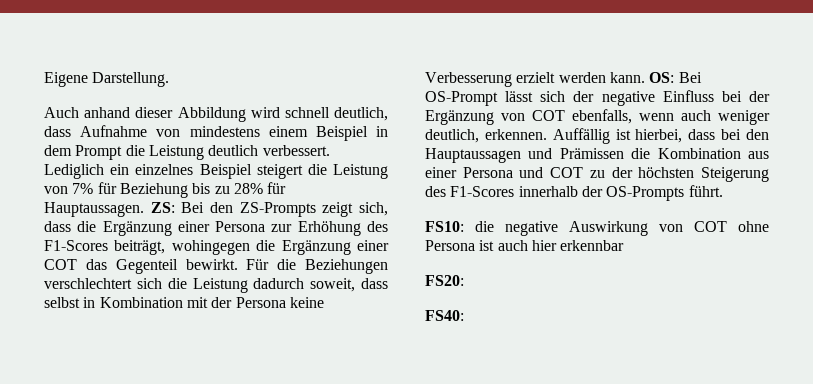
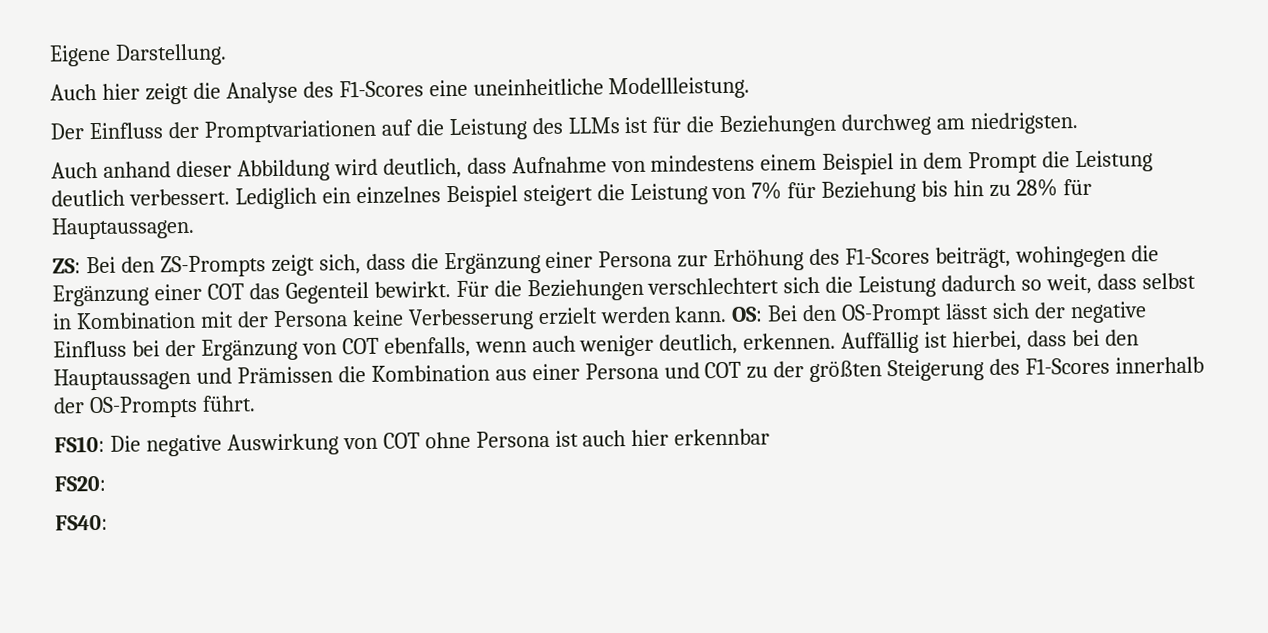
(170, 79) none -> [50,76,751,105] [50,112,1079,143] // Auch hier zeigt die Analyse des F1-Scores eine uneinheitliche Modellleistung. // Der Einfluss der Promptvariationen auf die Leistung des LLMs ist für die Beziehungen durchweg am niedrigsten.
[284,107,330,118] schnell -> (378, 167) none
(211, 188) none -> [953,180,985,197] hin
(144, 209) none -> (195, 228) //
[310,278,356,292] soweit, -> [1021,273,1093,295] so weit,
(702, 77) none -> [802,304,838,322] den
[638,167,695,178] höchsten -> [809,360,883,383] größten
[475,221,494,232] die -> [109,435,141,452] Die

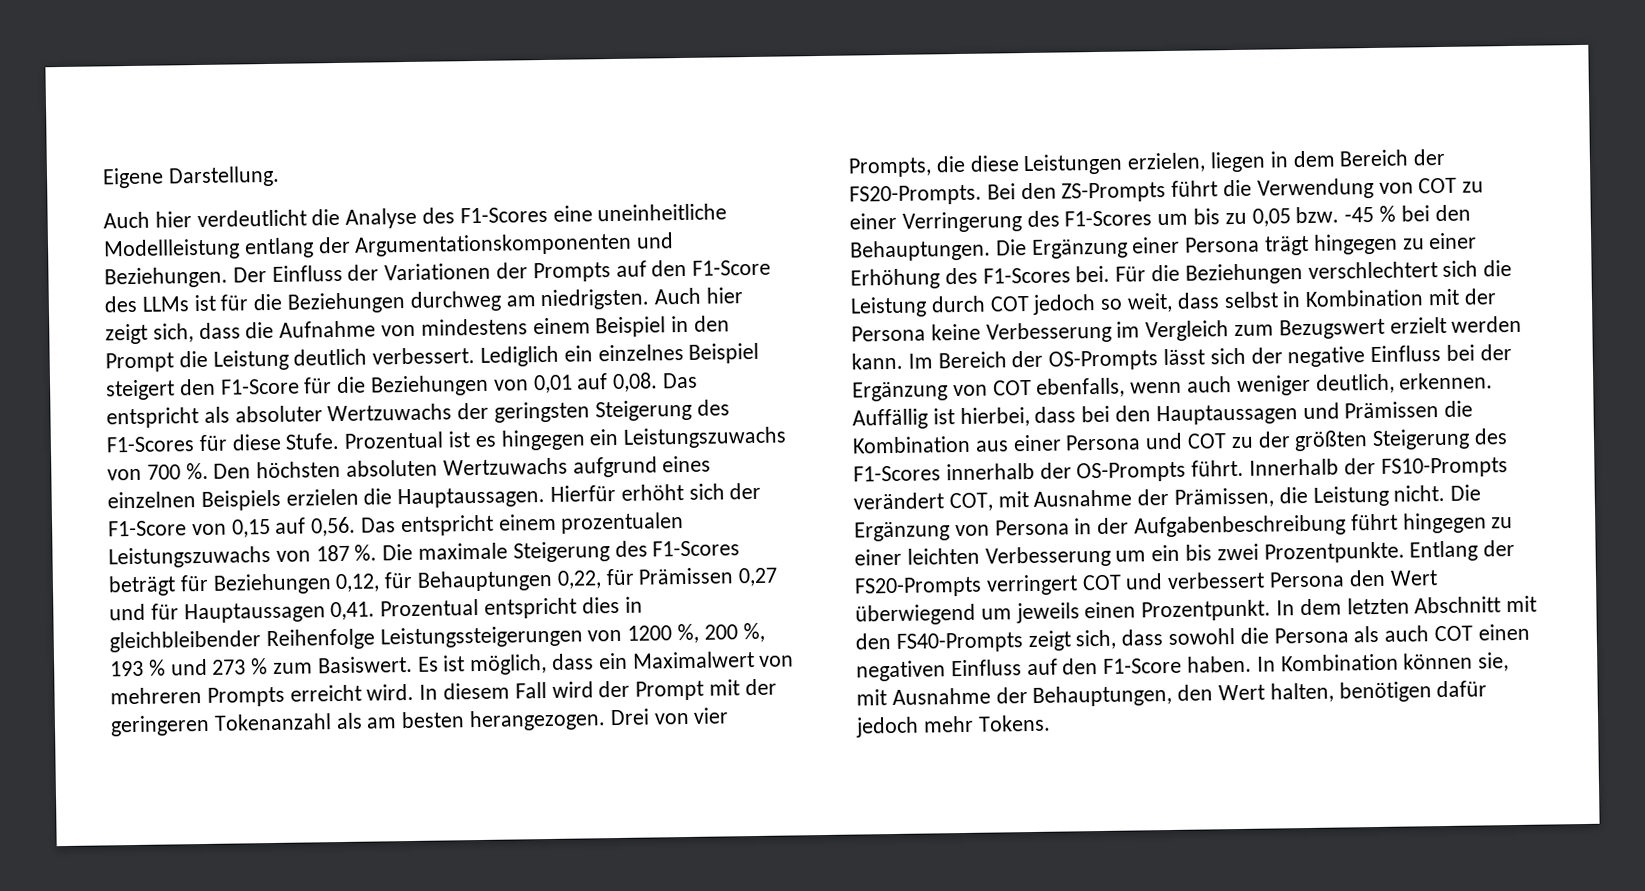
[144,82,189,105] zeigt -> [196,209,307,228] verdeutlicht
[608,76,751,100] [50,118,528,143] Modellleistung. // Der Einfluss der Promptvariationen auf die Leistung -> [103,232,675,261] [104,259,772,289] Modellleistung entlang der Argumentationskomponenten und Beziehungen. Der Einfluss der Variationen der Prompts auf den F1-Score
[51,157,507,182] // Auch anhand dieser Abbildung wird deutlich, dass -> [654,287,744,305] [105,321,275,345] Auch hier zeigt sich, dass die
[923,152,964,169] dem -> [694,315,731,332] den
[596,178,1092,206] [51,216,195,240] [52,245,1159,278] [52,281,451,307] die Leistung von 7% für Beziehung bis hin zu 28% für Hauptaussagen. // ZS: Bei den ZS-Prompts zeigt sich, dass die Ergänzung einer Persona zur Erhöhung des F1-Scores beiträgt, wohingegen die Ergänzung einer COT das Gegenteil bewirkt. -> [178,372,699,397] [106,399,730,429] [106,426,788,453] [107,455,712,481] [107,482,762,512] [108,512,685,538] [108,540,741,569] [108,567,779,597] [109,596,643,624] [109,622,765,653] [110,651,795,677] [110,678,777,707] [110,707,730,737] [848,148,1447,178] [849,177,1485,206] [849,204,1471,233] [850,232,1478,262] [850,265,1111,290] den F1-Score für die Beziehungen von 0,01 auf 0,08. Das entspricht als absoluter Wertzuwachs der geringsten Steigerung des F1-Scores für diese Stufe. Prozentual ist es hingegen ein Leistungszuwachs von 700 %. Den höchsten absoluten Wertzuwachs aufgrund eines einzelnen Beispiels erzielen die Hauptaussagen. Hierfür erhöht sich der F1-Score von 0,15 auf 0,56. Das entspricht einem prozentualen Leistungszuwachs von 187 %. Die maximale Steigerung des F1-Scores beträgt für Beziehungen 0,12, für Behauptungen 0,22, für Prämissen 0,27 und für Hauptaussagen 0,41. Prozentual entspricht dies in gleichbleibender Reihenfolge Leistungssteigerungen von 1200 %, 200 %, 193 % und 273 % zum Basiswert. Es ist möglich, dass ein Maximalwert von mehreren Prompts erreicht wird. In diesem Fall wird der Prompt mit der geringeren Tokenanzahl als am besten herangezogen. Drei von vier Prompts, die diese Leistungen erzielen, liegen in dem Bereich der FS20-Prompts. Bei den ZS-Prompts führt die Verwendung von COT zu einer Verringerung des F1-Scores um bis zu 0,05 bzw. -45 % bei den Behauptungen. Die Ergänzung einer Persona trägt hingegen zu einer Erhöhung des F1-Scores bei.
[941,274,1017,292] dadurch -> [930,294,1097,315] durch COT jedoch
[537,303,943,326] erzielt werden kann. OS: Bei den OS-Prompt -> [1116,315,1523,342] [851,350,1159,371] im Vergleich zum Bezugswert erzielt werden kann. Im Bereich der OS-Prompts
[54,428,771,457] [54,475,106,492] [55,514,108,531] // FS10: Die negative Auswirkung von COT ohne Persona ist auch hier erkennbar // FS20: // FS40: -> [1249,457,1508,478] [853,484,1482,512] [854,512,1514,542] [854,539,1516,568] [854,569,1438,598] [855,595,1538,626] [855,623,1530,653] [856,652,1510,682] [856,680,1488,707] [855,714,1051,738] Innerhalb der FS10-Prompts verändert COT, mit Ausnahme der Prämissen, die Leistung nicht. Die Ergänzung von Persona in der Aufgabenbeschreibung führt hingegen zu einer leichten Verbesserung um ein bis zwei Prozentpunkte. Entlang der FS20-Prompts verringert COT und verbessert Persona den Wert überwiegend um jeweils einen Prozentpunkt. In dem letzten Abschnitt mit den FS40-Prompts zeigt sich, dass sowohl die Persona als auch COT einen negativen Einfluss auf den F1-Score haben. In Kombination können sie, mit Ausnahme der Behauptungen, den Wert halten, benötigen dafür jedoch mehr Tokens.

